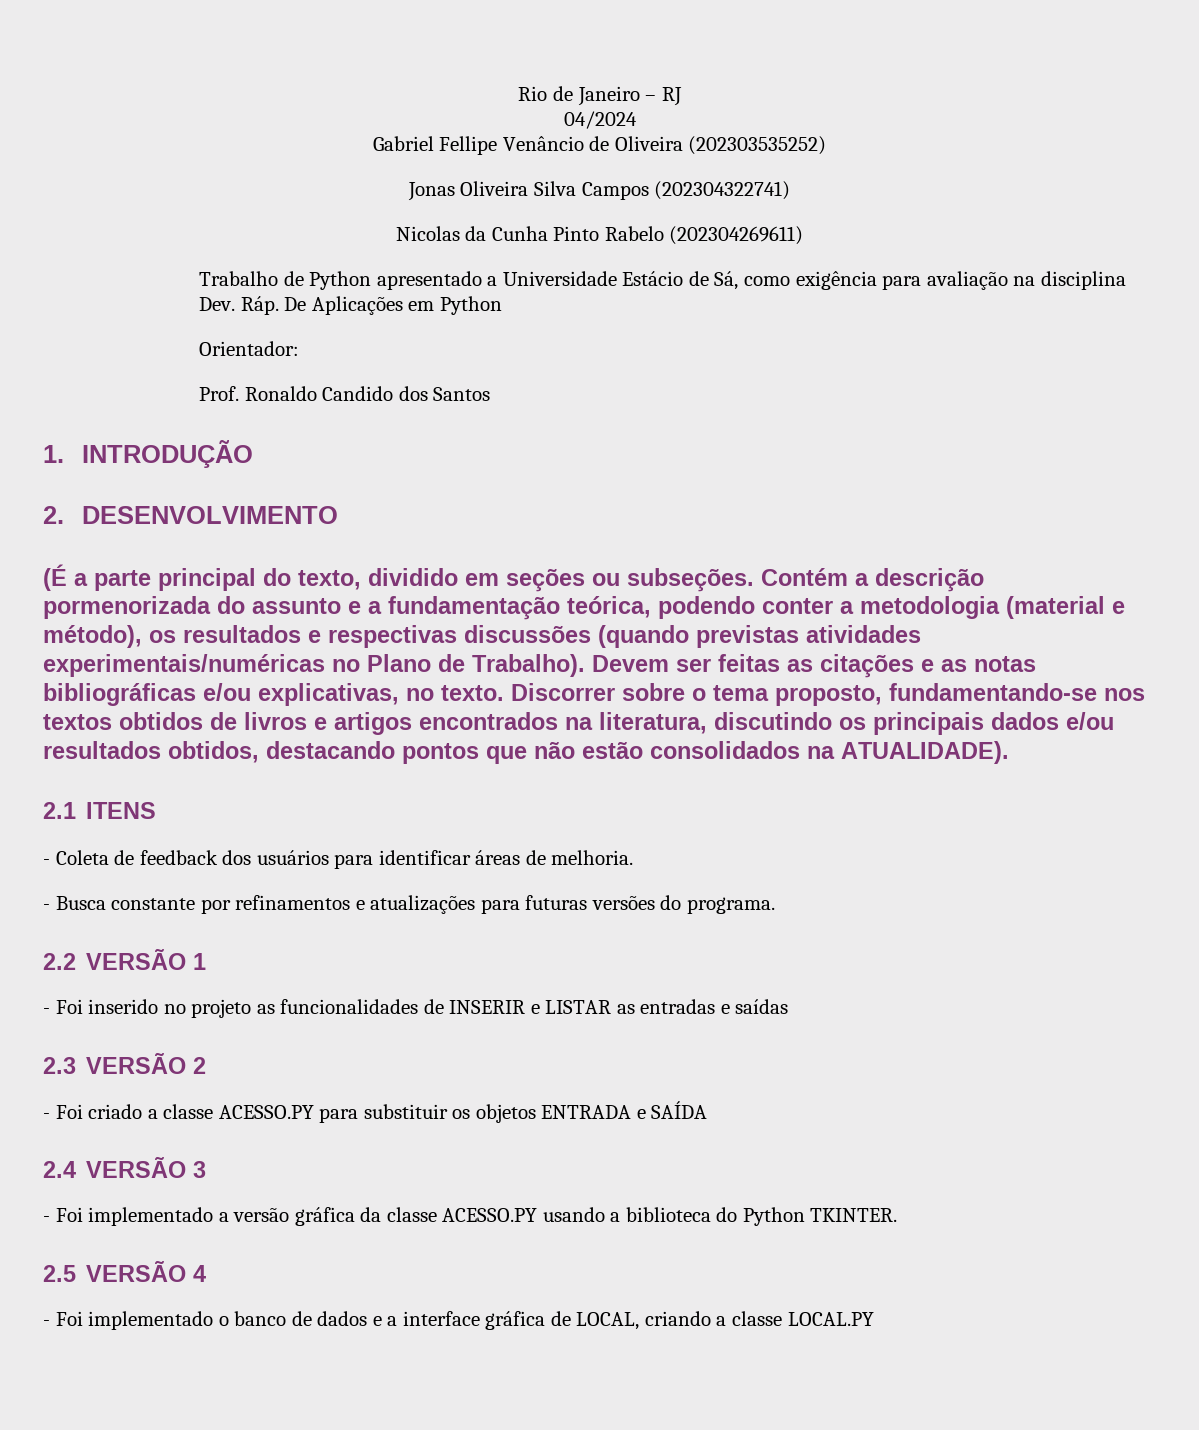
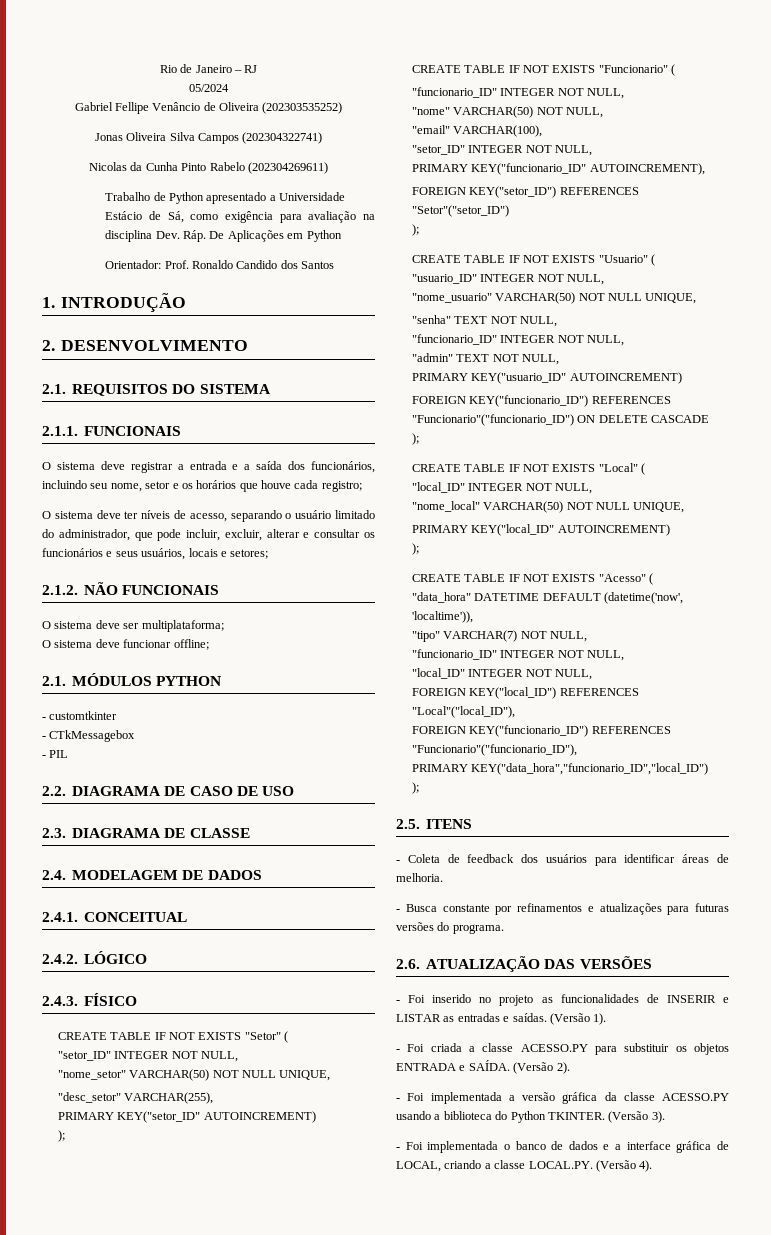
[563,111,637,129] 04/2024 -> [189,84,229,92] 05/2024
(300, 348) // -> (162, 264) none
[43,564,984,592] [43,596,1125,620] [43,625,921,648] [43,654,1036,678] [43,683,1145,706] [43,712,1114,735] [43,741,1009,764] [43,802,76,819] (É a parte principal do texto, dividido em seções ou subseções. Contém a descrição pormenorizada do assunto e a fundamentação teórica, podendo conter a metodologia (material e método), os resultados e respectivas discussões (quando previstas atividades experimentais/numéricas no Plano de Trabalho). Devem ser feitas as citações e as notas bibliográficas e/ou explicativas, no texto. Discorrer sobre o tema proposto, fundamentando-se nos textos obtidos de livros e artigos encontrados na literatura, discutindo os principais dados e/ou resultados obtidos, destacando pontos que não estão consolidados na ATUALIDADE). // 2.1 -> [42,384,271,396] [42,426,182,436] [42,461,375,473] [42,480,362,492] [42,510,376,522] [42,529,375,541] [42,548,269,560] [42,582,220,595] [42,620,224,632] [42,639,209,650] [42,673,222,686] [42,711,118,720] [42,730,136,742] [42,750,69,758] [42,786,294,796] [42,828,250,838] [42,870,262,880] [42,912,188,922] [42,951,148,964] [42,993,138,1006] [57,1031,289,1043] [57,1051,238,1062] [57,1069,331,1081] [57,1092,214,1104] [57,1111,316,1123] [57,1130,65,1142] [411,64,676,76] [411,87,624,99] [411,106,603,118] [411,125,543,137] [411,145,592,156] [411,163,705,175] [411,186,639,198] [411,205,509,217] [411,224,419,236] [411,254,656,266] [411,274,604,285] [411,292,697,304] [411,315,557,327] [411,334,624,346] [411,353,559,365] [411,372,682,384] [411,395,671,407] [411,414,709,426] [411,433,419,445] [411,463,646,475] [411,482,592,494] [411,501,685,513] [411,524,670,536] [411,543,419,555] [411,573,654,585] [411,592,683,604] [411,611,473,623] [411,630,587,642] [411,649,624,661] [411,668,592,680] [411,687,639,699] [411,706,515,718] [411,725,671,737] [411,744,577,756] [411,763,709,775] [411,782,419,794] [396,819,420,829] 2.1. REQUISITOS DO SISTEMA // 2.1.1. FUNCIONAIS // O sistema deve registrar a entrada e a saída dos funcionários, incluindo seu nome, setor e os horários que houve cada registro; // O sistema deve ter níveis de acesso, separando o usuário limitado do administrador, que pode incluir, excluir, alterar e consultar os funcionários e seus usuários, locais e setores; // 2.1.2. NÃO FUNCIONAIS // O sistema deve ser multiplataforma; // O sistema deve funcionar offline; // 2.1. MÓDULOS PYTHON // - customtkinter // - CTkMessagebox // - PIL // 2.2. DIAGRAMA DE CASO DE USO // 2.3. DIAGRAMA DE CLASSE // 2.4. MODELAGEM DE DADOS // 2.4.1. CONCEITUAL // 2.4.2. LÓGICO // 2.4.3. FÍSICO // CREATE TABLE IF NOT EXISTS "Setor" ( // "setor_ID" INTEGER NOT NULL, // "nome_setor" VARCHAR(50) NOT NULL UNIQUE, // "desc_setor" VARCHAR(255), // PRIMARY KEY("setor_ID" AUTOINCREMENT) // ); // CREATE TABLE IF NOT EXISTS "Funcionario" ( // "funcionario_ID" INTEGER NOT NULL, // "nome" VARCHAR(50) NOT NULL, // "email" VARCHAR(100), // "setor_ID" INTEGER NOT NULL, // PRIMARY KEY("funcionario_ID" AUTOINCREMENT), // FOREIGN KEY("setor_ID") REFERENCES "Setor"("setor_ID") // ); // CREATE TABLE IF NOT EXISTS "Usuario" ( // "usuario_ID" INTEGER NOT NULL, // "nome_usuario" VARCHAR(50) NOT NULL UNIQUE, // "senha" TEXT NOT NULL, // "funcionario_ID" INTEGER NOT NULL, // "admin" TEXT NOT NULL, // PRIMARY KEY("usuario_ID" AUTOINCREMENT) // FOREIGN KEY("funcionario_ID") REFERENCES "Funcionario"("funcionario_ID") ON DELETE CASCADE // ); // CREATE TABLE IF NOT EXISTS "Local" ( // "local_ID" INTEGER NOT NULL, // "nome_local" VARCHAR(50) NOT NULL UNIQUE, // PRIMARY KEY("local_ID" AUTOINCREMENT) // ); // CREATE TABLE IF NOT EXISTS "Acesso" ( // "data_hora" DATETIME DEFAULT (datetime('now', 'localtime')), // "tipo" VARCHAR(7) NOT NULL, // "funcionario_ID" INTEGER NOT NULL, // "local_ID" INTEGER NOT NULL, // FOREIGN KEY("local_ID") REFERENCES "Local"("local_ID"), // FOREIGN KEY("funcionario_ID") REFERENCES "Funcionario"("funcionario_ID"), // PRIMARY KEY("data_hora","funcionario_ID","local_ID") // ); // 2.5.
[43,949,207,970] 2.2 VERSÃO 1 -> [396,956,652,972] 2.6. ATUALIZAÇÃO DAS VERSÕES
[735,999,789,1014] [43,1053,207,1074] [43,1104,143,1119] saídas // 2.3 VERSÃO 2 // - Foi criado -> [512,1013,607,1025] [396,1043,462,1052] saídas. (Versão 1). // - Foi criada
[651,1101,708,1119] [43,1157,207,1178] [43,1207,214,1226] SAÍDA // 2.4 VERSÃO 3 // - Foi implementado -> [468,1060,570,1074] [396,1092,502,1104] SAÍDA. (Versão 2). // - Foi implementada
[43,1261,207,1282] [43,1311,214,1330] // 2.5 VERSÃO 4 // - Foi implementado -> [608,1111,665,1123] [396,1141,499,1153] (Versão 3). // - Foi implementada
[787,1312,874,1326] LOCAL.PY -> [528,1160,653,1172] LOCAL.PY. (Versão 4).

